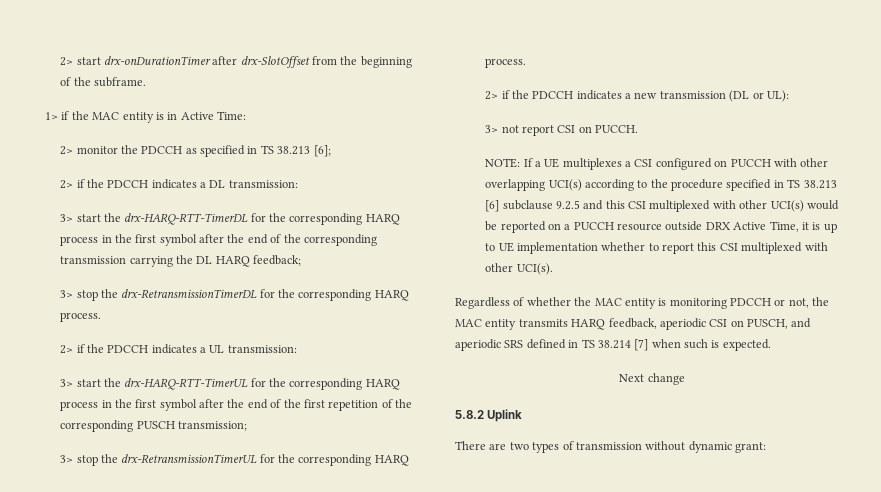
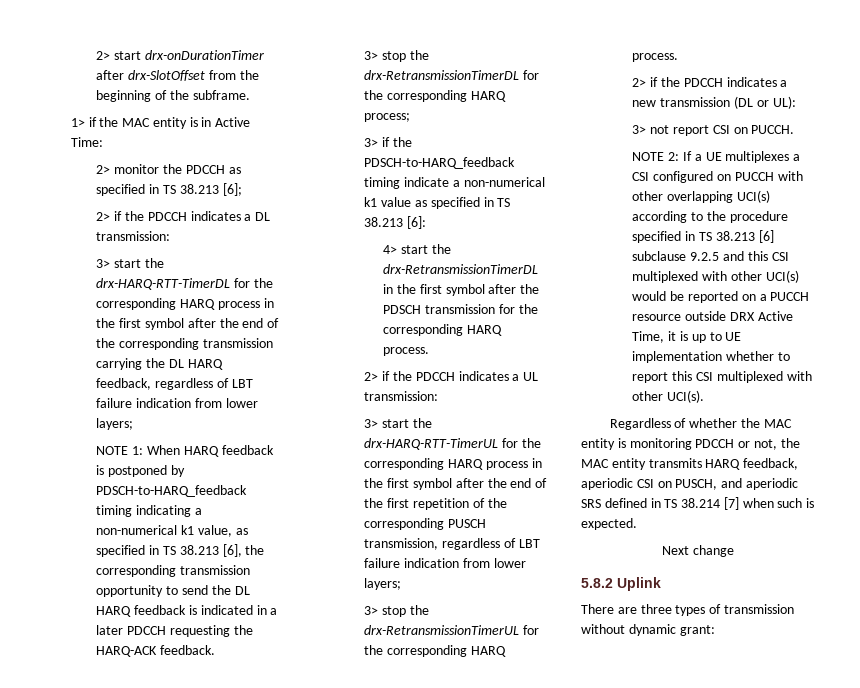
[253,255,302,266] feedback; -> [96,378,253,390] [96,398,258,408] [96,418,134,430] [96,445,274,457] [96,465,185,477] [96,485,248,497] [96,505,202,517] [96,525,248,537] [96,544,265,557] [96,565,251,577] [96,585,250,597] [96,605,278,617] [96,625,253,637] [96,645,216,657] feedback, regardless of LBT failure indication from lower layers; // NOTE 1: When HARQ feedback is postponed by PDSCH-to-HARQ_feedback timing indicating a non-numerical k1 value, as specified in TS 38.213 [6], the corresponding transmission opportunity to send the DL HARQ feedback is indicated in a later PDCCH requesting the HARQ-ACK feedback.
(409, 295) none -> [364,113,411,122] [364,137,412,147] [364,157,516,169] [364,177,545,189] [364,197,511,209] [364,216,427,229] [383,244,451,254] [383,264,539,274] [383,284,540,296] [383,304,538,314] [383,324,502,336] process; // 3> if the PDSCH-to-HARQ_feedback timing indicate a non-numerical k1 value as specified in TS 38.213 [6]: // 4> start the drx-RetransmissionTimerDL in the first symbol after the PDSCH transmission for the corresponding HARQ
[177,421,247,431] transmission; -> [364,538,540,550] [364,558,526,568] [364,578,402,590] transmission, regardless of LBT failure indication from lower layers;
[485,158,521,168] NOTE: -> [632,152,680,161] NOTE 2:
[509,442,529,450] two -> [640,604,672,614] three

